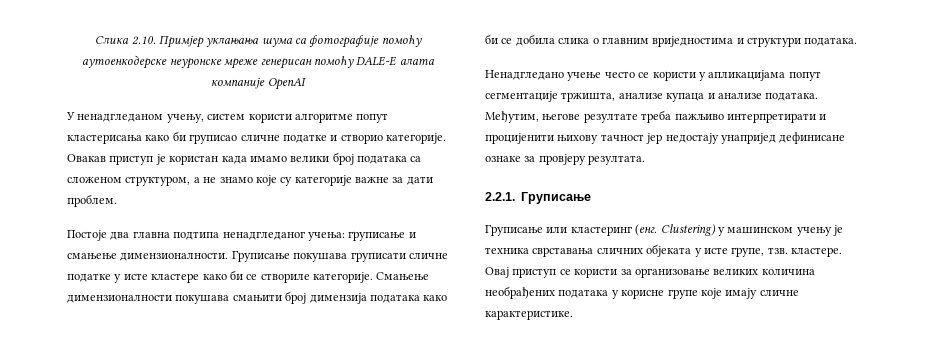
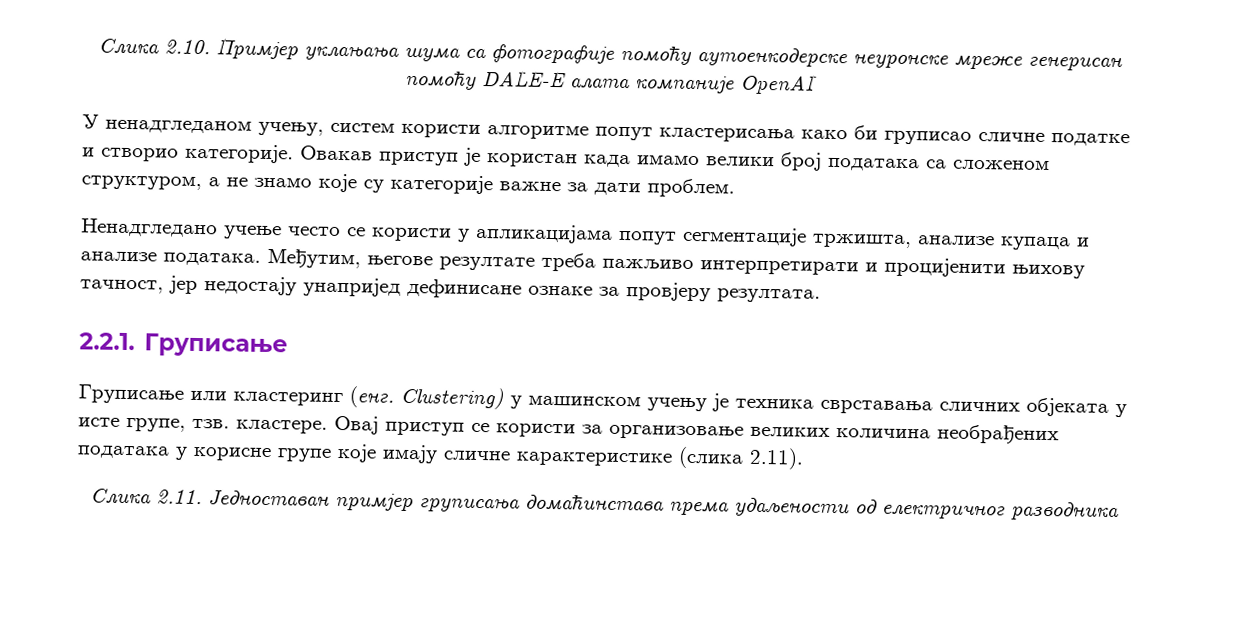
[67,230,416,241] [67,251,448,262] [67,270,430,283] [67,291,448,304] [485,34,858,47] // Постоје два главна подтипа ненадгледаног учења: груписање и смањење димензионалности. Груписање покушава груписати сличне податке у исте кластере како би се створиле категорије. Смањење димензионалности покушава смањити број димензија података како би се добила слика о главним вриједностима и структури података. -> (735, 188) none
[600,134,644,141] тачност -> [80,279,164,294] тачност,
[485,310,573,320] карактеристике. -> [516,446,804,470] [89,488,1119,523] карактеристике (слика 2.11). // Слика 2.11. Једноставан примјер груписања домаћинстава према удаљености од електричног разводника

